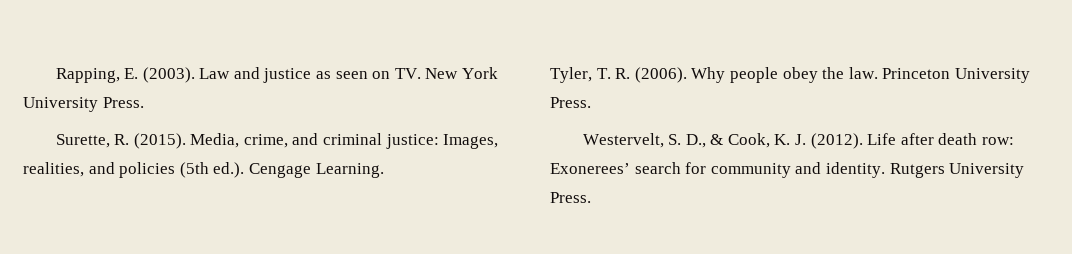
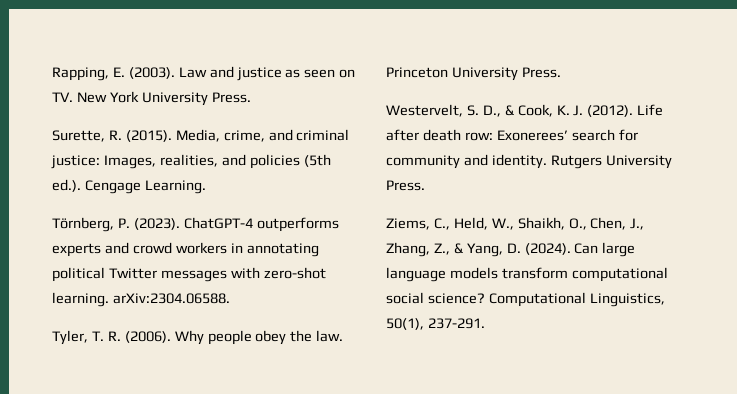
(384, 170) none -> [52,217,339,232] [52,242,319,257] [52,267,326,282] [52,292,230,307] // Törnberg, P. (2023). ChatGPT-4 outperforms experts and crowd workers in annotating political Twitter messages with zero-shot learning. arXiv:2304.06588.
(591, 197) none -> [386,217,645,230] [386,242,636,257] [386,267,668,282] [386,292,665,307] [386,318,485,330] // Ziems, C., Held, W., Shaikh, O., Chen, J., Zhang, Z., & Yang, D. (2024). Can large language models transform computational social science? Computational Linguistics, 50(1), 237-291.

